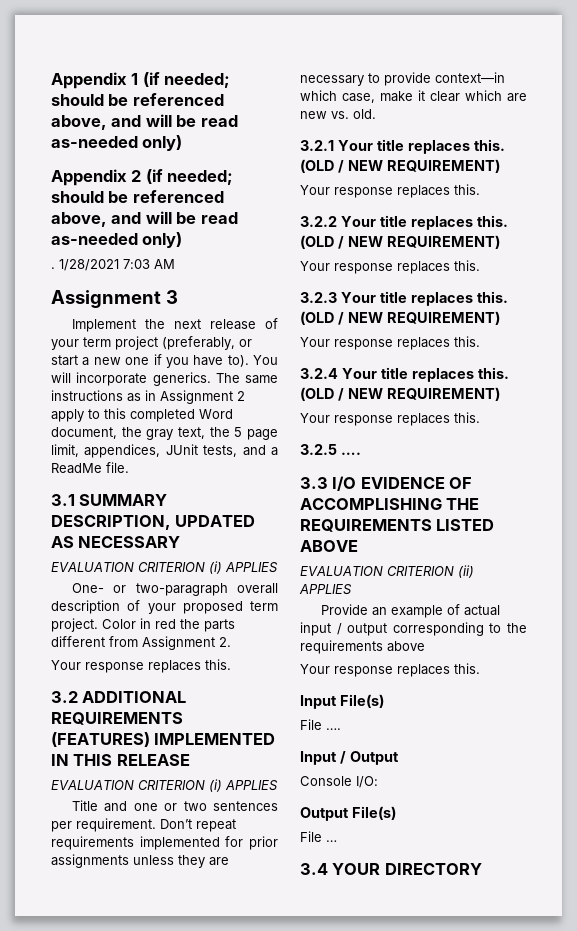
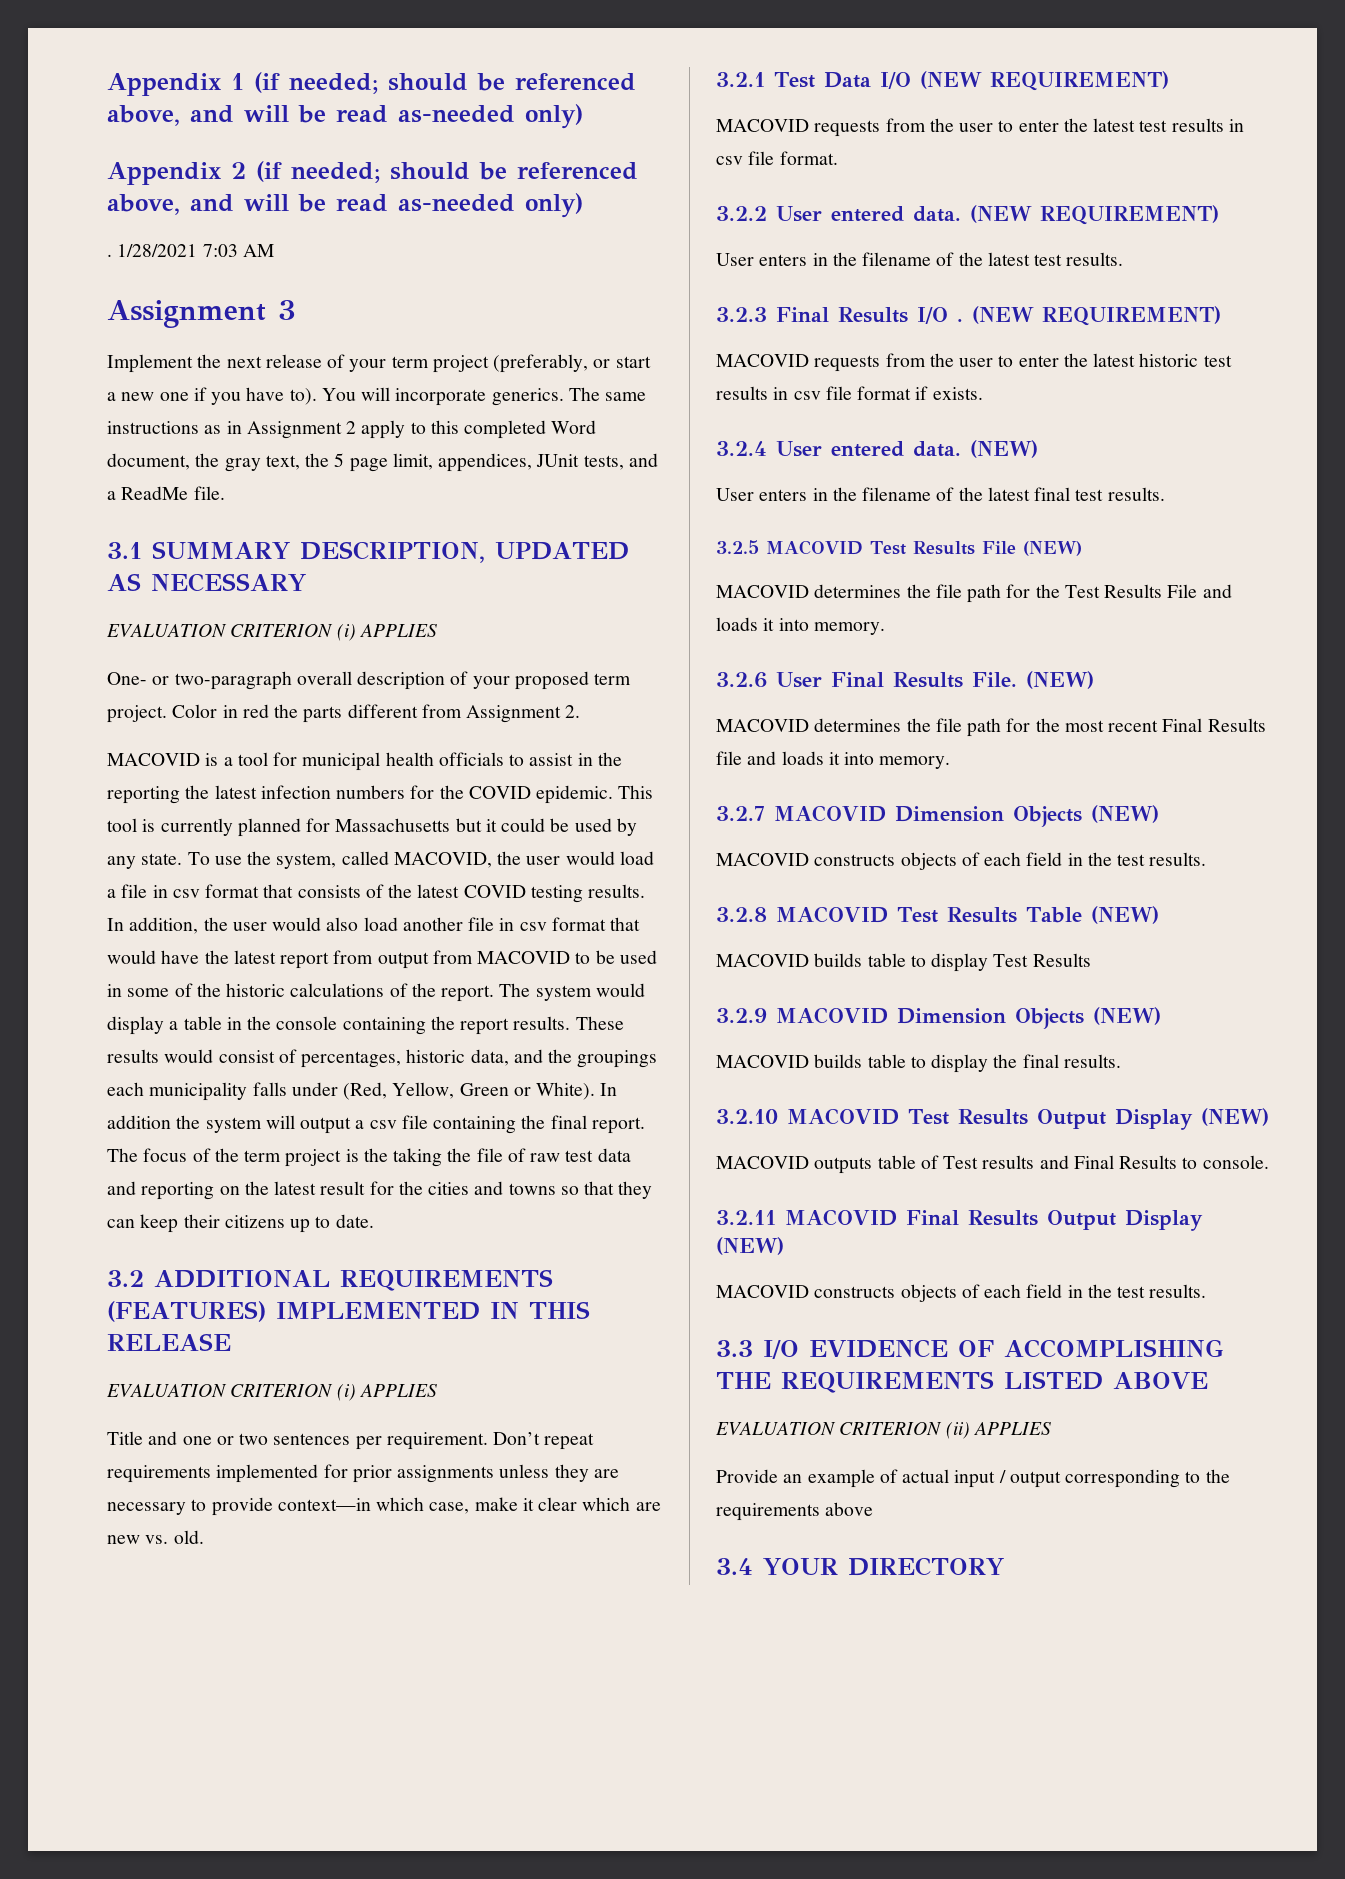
[51,659,231,673] Your response replaces this. -> [107,752,622,771] [107,785,654,804] [107,818,637,837] [107,851,654,869] [107,884,646,903] [107,917,641,934] [107,950,657,969] [107,983,645,1002] [107,1016,624,1035] [107,1049,658,1068] [107,1082,618,1101] [107,1115,645,1134] [107,1148,631,1167] [107,1181,653,1200] [107,1214,374,1233] MACOVID is a tool for municipal health officials to assist in the reporting the latest infection numbers for the COVID epidemic. This tool is currently planned for Massachusetts but it could be used by any state. To use the system, called MACOVID, the user would load a file in csv format that consists of the latest COVID testing results. In addition, the user would also load another file in csv format that would have the latest report from output from MACOVID to be used in some of the historic calculations of the report. The system would display a table in the console containing the report results. These results would consist of percentages, historic data, and the groupings each municipality falls under (Red, Yellow, Green or White). In addition the system will output a csv file containing the final report. The focus of the term project is the taking the file of raw test data and reporting on the latest result for the cities and towns so that they can keep their citizens up to date.
[337,139,505,154] [300,159,500,173] [300,184,480,198] [300,215,508,230] [300,235,500,249] [300,260,480,274] [300,291,508,306] [300,311,500,325] [300,336,480,350] [300,367,509,382] [300,387,500,401] [300,412,480,426] [300,444,361,455] Your title replaces this. (OLD / NEW REQUIREMENT) // Your response replaces this. // 3.2.2 Your title replaces this. (OLD / NEW REQUIREMENT) // Your response replaces this. // 3.2.3 Your title replaces this. (OLD / NEW REQUIREMENT) // Your response replaces this. // 3.2.4 Your title replaces this. (OLD / NEW REQUIREMENT) // Your response replaces this. // 3.2.5 …. -> [774,71,1169,91] [716,118,1244,137] [716,151,838,165] [716,205,1219,225] [716,252,1124,266] [716,306,1221,326] [716,353,1232,372] [716,386,983,400] [716,440,1038,458] [716,487,1165,501] [716,540,1082,556] [716,584,1232,603] [716,617,885,635] [716,671,1094,689] [716,718,1266,737] [716,751,951,769] [716,805,1159,827] [716,852,1207,870] [716,906,1159,924] [716,953,1091,972] [716,1007,1161,1029] [716,1054,1121,1073] [716,1108,1269,1130] [716,1155,1269,1174] [716,1209,1203,1231] [716,1237,784,1255] [716,1284,1207,1302] Test Data I/O (NEW REQUIREMENT) // MACOVID requests from the user to enter the latest test results in csv file format. // 3.2.2 User entered data. (NEW REQUIREMENT) // User enters in the filename of the latest test results. // 3.2.3 Final Results I/O . (NEW REQUIREMENT) // MACOVID requests from the user to enter the latest historic test results in csv file format if exists. // 3.2.4 User entered data. (NEW) // User enters in the filename of the latest final test results. // 3.2.5 MACOVID Test Results File (NEW) // MACOVID determines the file path for the Test Results File and loads it into memory. // 3.2.6 User Final Results File. (NEW) // MACOVID determines the file path for the most recent Final Results file and loads it into memory. // 3.2.7 MACOVID Dimension Objects (NEW) // MACOVID constructs objects of each field in the test results. // 3.2.8 MACOVID Test Results Table (NEW) // MACOVID builds table to display Test Results // 3.2.9 MACOVID Dimension Objects (NEW) // MACOVID builds table to display the final results. // 3.2.10 MACOVID Test Results Output Display (NEW) // MACOVID outputs table of Test results and Final Results to console. // 3.2.11 MACOVID Final Results Output Display (NEW) // MACOVID constructs objects of each field in the test results.
[300,663,480,677] [300,694,384,709] [300,719,341,730] [300,751,399,765] [300,776,378,788] [300,806,396,821] [300,831,337,842] // Your response replaces this. // Input File(s) // File …. // Input / Output // Console I/O: // Output File(s) // File … -> (874, 1509) none

